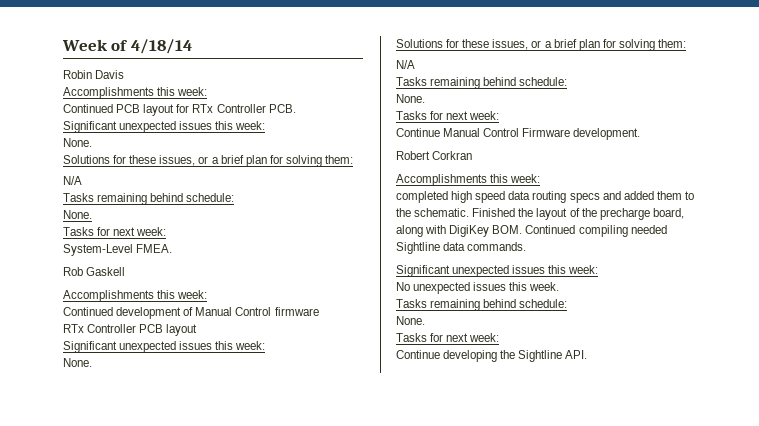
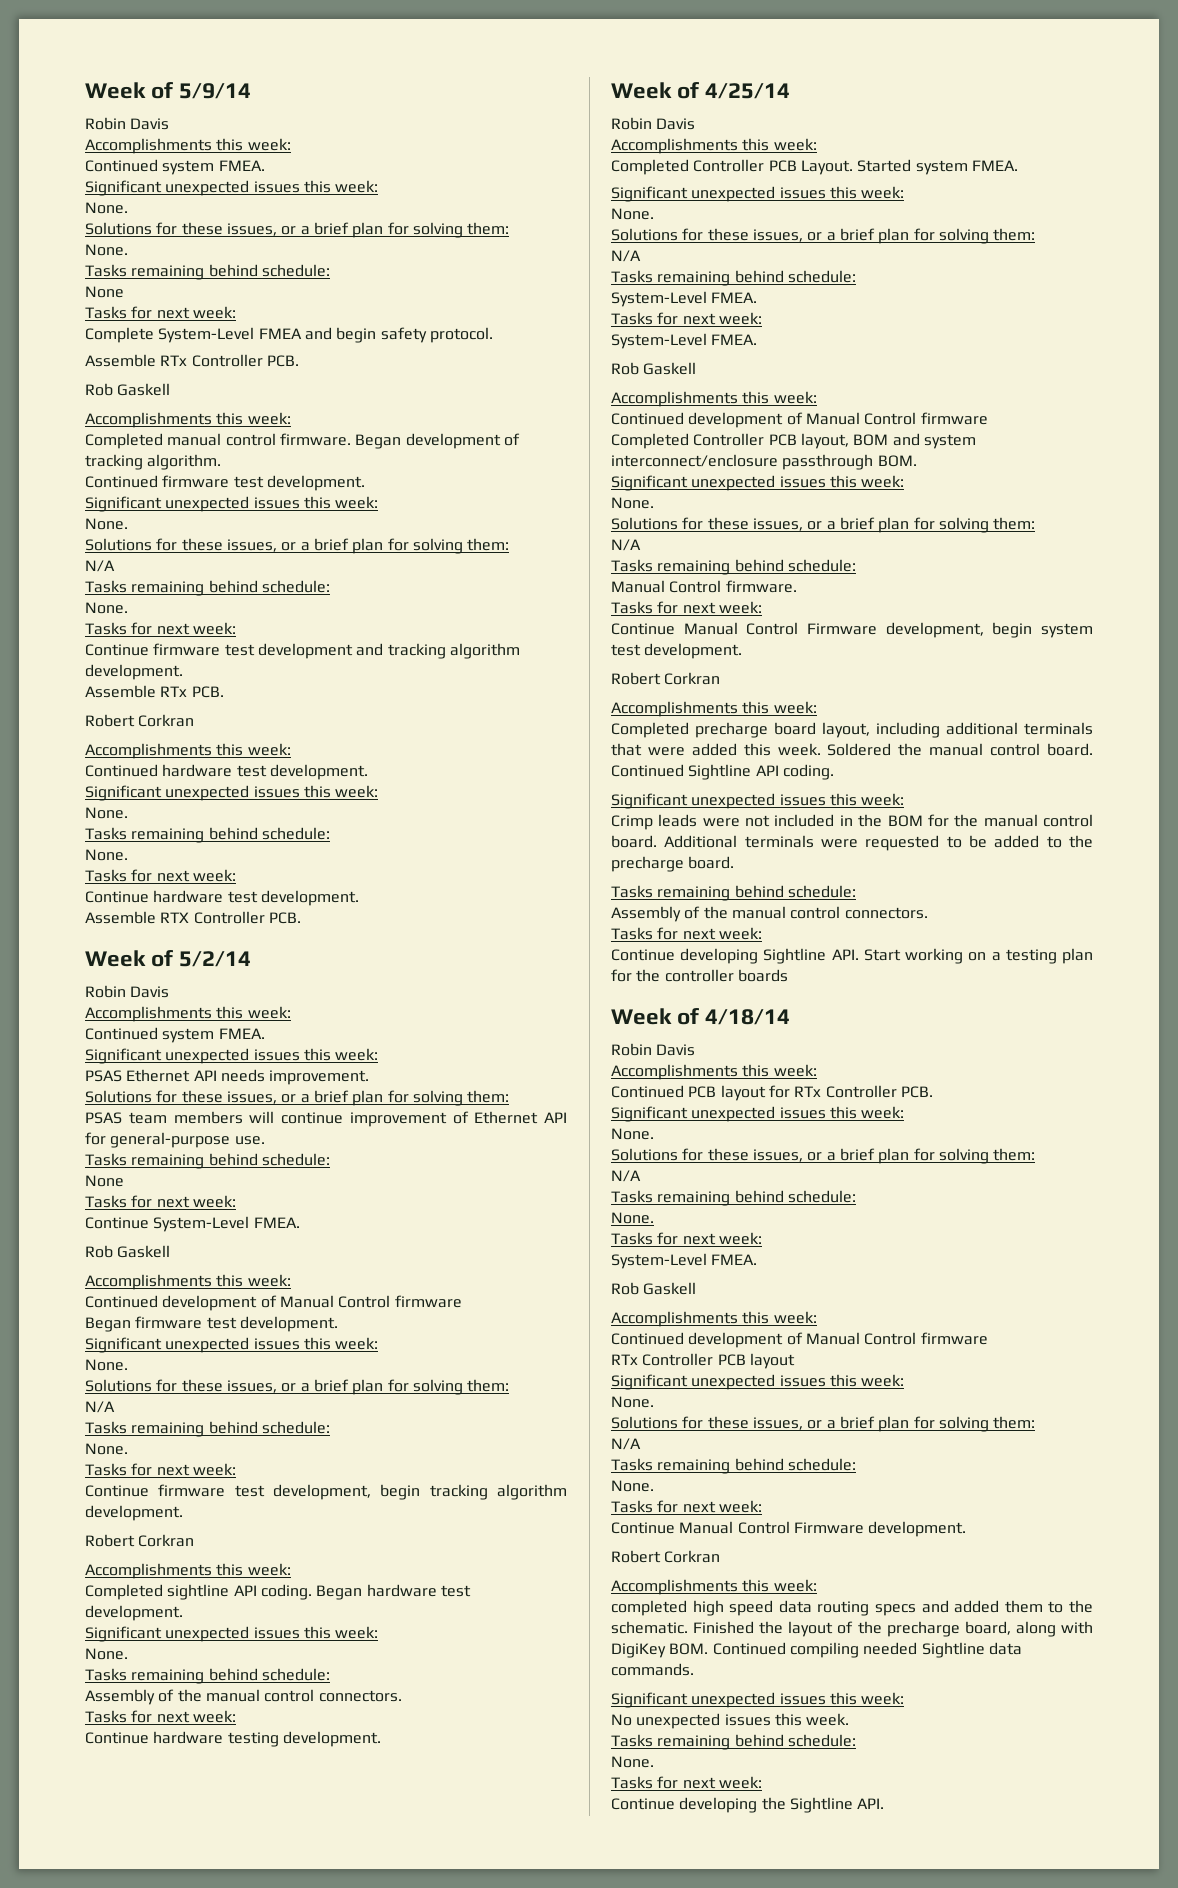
[62,39,129,51] Week of -> [85,82,252,99] [85,117,170,130] [85,138,291,154] [85,159,265,175] [85,180,379,196] [85,202,128,214] [85,222,510,238] [85,244,128,256] [85,264,330,280] [85,286,124,298] [85,306,236,319] [85,327,493,343] [85,354,299,367] [85,383,171,396] [85,412,291,428] [85,433,520,449] [85,454,222,470] [85,475,365,491] [85,496,379,512] [85,518,128,530] [85,538,510,554] [85,560,115,572] [85,580,330,596] [85,602,128,614] [85,622,236,635] [85,643,520,659] [85,664,183,680] [85,685,224,698] [85,714,195,727] [85,743,291,759] [85,764,368,780] [85,785,379,801] [85,807,128,819] [85,827,330,843] [85,849,128,861] [85,869,236,882] [85,890,359,906] [85,911,301,924] [85,950,252,967] [85,985,170,998] [85,1006,291,1022] [85,1027,265,1043] [85,1048,379,1064] [85,1069,370,1085] [85,1090,510,1106] [85,1111,567,1127] [85,1132,265,1148] [85,1153,330,1169] [85,1175,124,1187] [85,1195,236,1208] [85,1216,300,1232] [85,1245,171,1258] [85,1274,291,1290] [85,1295,462,1311] [85,1316,338,1332] [85,1337,379,1353] [85,1359,128,1371] [85,1379,510,1395] [85,1401,115,1413] [85,1421,330,1437] [85,1443,128,1455] [85,1463,236,1476] [85,1484,567,1500] [85,1505,183,1521] [85,1534,195,1547] [85,1563,291,1579] [85,1584,471,1600] [85,1605,183,1621] [85,1626,379,1642] [85,1648,128,1660] [85,1668,330,1684] [85,1689,402,1705] [85,1710,236,1723] [85,1731,381,1747] [611,82,791,99] [611,117,696,130] [611,138,817,154] [611,159,1018,175] [611,186,905,202] [611,208,654,220] [611,228,1036,244] [611,250,641,262] [611,270,856,286] [611,291,758,307] [611,312,762,325] [611,333,758,349] [611,362,697,375] [611,391,817,407] [611,412,988,428] [611,433,976,449] [611,454,917,470] [611,475,905,491] [611,497,654,509] [611,517,1036,533] [611,539,641,551] [611,559,856,575] [611,580,797,593] [611,601,762,614] [611,622,1093,638] [611,643,743,659] [611,672,721,685] [611,701,817,717] [611,722,1093,738] [611,743,1093,756] [611,764,834,780] [611,793,905,809] [611,814,1093,830] [611,835,1093,851] [611,856,735,872] [611,885,856,901] [611,906,928,922] [611,927,762,940] [611,948,1093,964] [611,969,788,982] [611,1008,700,1025] Week of 5/9/14 // Robin Davis // Accomplishments this week: // Continued system FMEA. // Significant unexpected issues this week: // None. // Solutions for these issues, or a brief plan for solving them: // None. // Tasks remaining behind schedule: // None // Tasks for next week: // Complete System-Level FMEA and begin safety protocol. // Assemble RTx Controller PCB. // Rob Gaskell // Accomplishments this week: // Completed manual control firmware. Began development of tracking algorithm. // Continued firmware test development. // Significant unexpected issues this week: // None. // Solutions for these issues, or a brief plan for solving them: // N/A // Tasks remaining behind schedule: // None. // Tasks for next week: // Continue firmware test development and tracking algorithm development. // Assemble RTx PCB. // Robert Corkran // Accomplishments this week: // Continued hardware test development. // Significant unexpected issues this week: // None. // Tasks remaining behind schedule: // None. // Tasks for next week: // Continue hardware test development. // Assemble RTX Controller PCB. // Week of 5/2/14 // Robin Davis // Accomplishments this week: // Continued system FMEA. // Significant unexpected issues this week: // PSAS Ethernet API needs improvement. // Solutions for these issues, or a brief plan for solving them: // PSAS team members will continue improvement of Ethernet API for general-purpose use. // Tasks remaining behind schedule: // None // Tasks for next week: // Continue System-Level FMEA. // Rob Gaskell // Accomplishments this week: // Continued development of Manual Control firmware // Began firmware test development. // Significant unexpected issues this week: // None. // Solutions for these issues, or a brief plan for solving them: // N/A // Tasks remaining behind schedule: // None. // Tasks for next week: // Continue firmware test development, begin tracking algorithm development. // Robert Corkran // Accomplishments this week: // Completed sightline API coding. Began hardware test development. // Significant unexpected issues this week: // None. // Tasks remaining behind schedule: // Assembly of the manual control connectors. // Tasks for next week: // Continue hardware testing development. // Week of 4/25/14 // Robin Davis // Accomplishments this week: // Completed Controller PCB Layout. Started system FMEA. // Significant unexpected issues this week: // None. // Solutions for these issues, or a brief plan for solving them: // N/A // Tasks remaining behind schedule: // System-Level FMEA. // Tasks for next week: // System-Level FMEA. // Rob Gaskell // Accomplishments this week: // Continued development of Manual Control firmware // Completed Controller PCB layout, BOM and system interconnect/enclosure passthrough BOM. // Significant unexpected issues this week: // None. // Solutions for these issues, or a brief plan for solving them: // N/A // Tasks remaining behind schedule: // Manual Control firmware. // Tasks for next week: // Continue Manual Control Firmware development, begin system test development. // Robert Corkran // Accomplishments this week: // Completed precharge board layout, including additional terminals that were added this week. Soldered the manual control board. Continued Sightline API coding. // Significant unexpected issues this week: // Crimp leads were not included in the BOM for the manual control board. Additional terminals were requested to be added to the precharge board. // Tasks remaining behind schedule: // Assembly of the manual control connectors. // Tasks for next week: // Continue developing Sightline API. Start working on a testing plan for the controller boards // Week of

